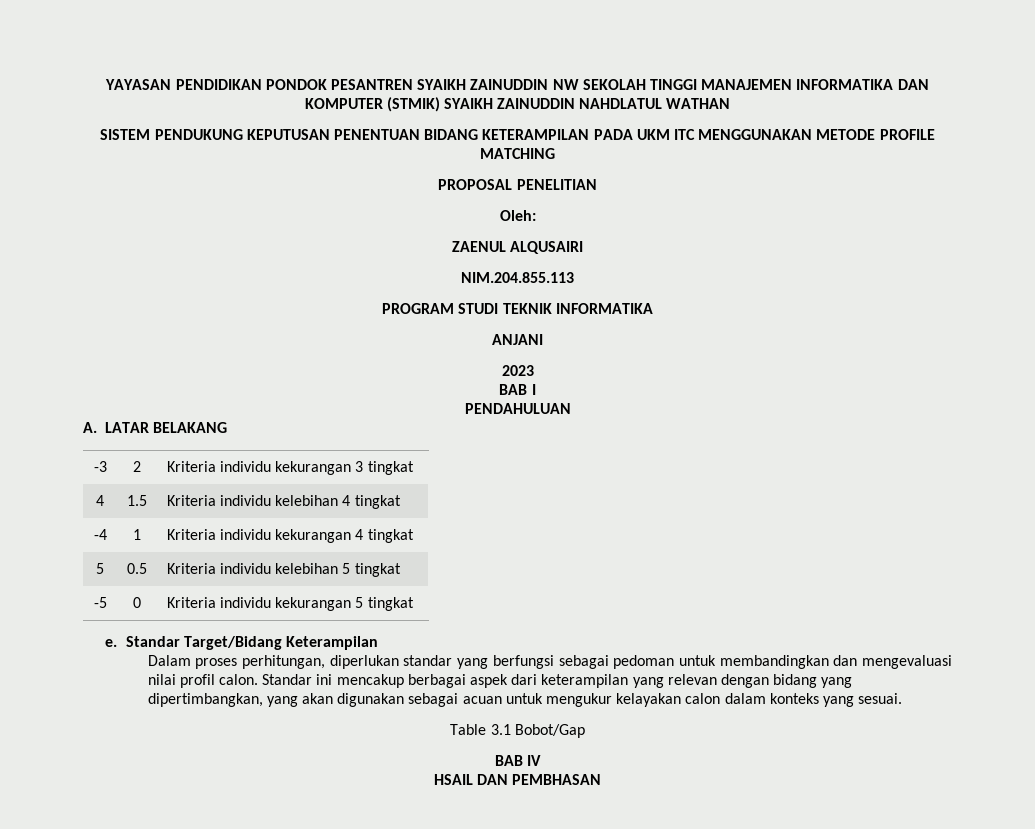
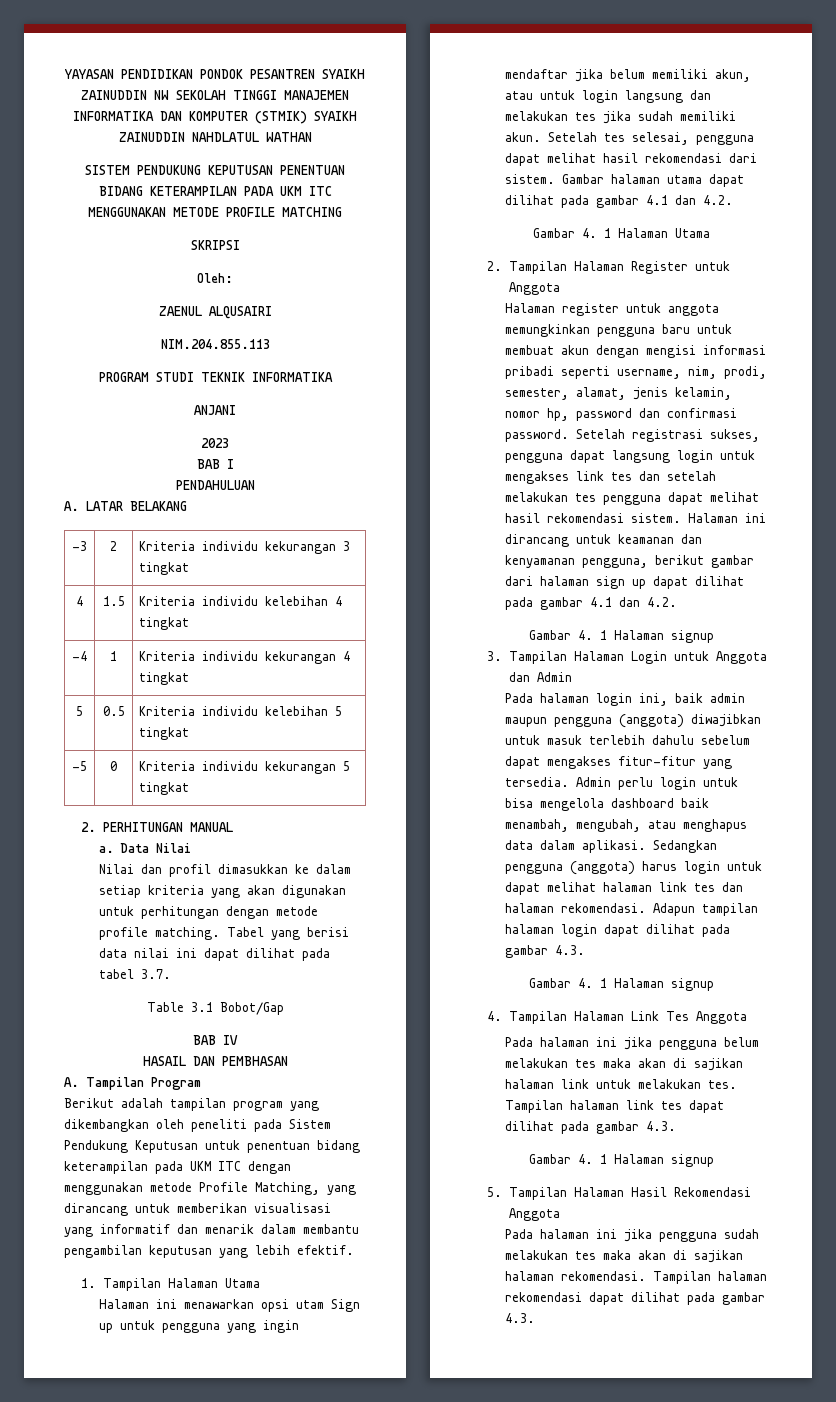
[438,179,597,190] PROPOSAL PENELITIAN -> [190,240,240,250] SKRIPSI
[104,636,379,650] [147,655,952,669] [147,674,853,688] [147,693,903,707] e. Standar Target/Bidang Keterampilan // Dalam proses perhitungan, diperlukan standar yang berfungsi sebagai pedoman untuk membandingkan dan mengevaluasi nilai profil calon. Standar ini mencakup berbagai aspek dari keterampilan yang relevan dengan bidang yang dipertimbangkan, yang akan digunakan sebagai acuan untuk mengukur kelayakan calon dalam konteks yang sesuai. -> [81,822,233,832] [98,843,192,853] [98,864,351,877] [98,885,346,898] [98,906,318,919] [98,927,349,940] [98,948,330,961] [98,969,171,979] 2. PERHITUNGAN MANUAL // a. Data Nilai // Nilai dan profil dimasukkan ke dalam setiap kriteria yang akan digunakan untuk perhitungan dengan metode profile matching. Tabel yang berisi data nilai ini dapat dilihat pada tabel 3.7.
[433,774,473,785] HSAIL -> [142,1056,186,1066] HASAIL
(602, 779) none -> [64,1077,201,1090] [64,1098,319,1111] [64,1119,331,1132] [64,1140,360,1153] [64,1161,291,1174] [64,1182,356,1195] [64,1203,331,1216] [64,1224,359,1237] [64,1245,354,1258] [81,1278,260,1291] [98,1299,360,1312] [98,1320,299,1333] [504,69,751,82] [504,90,711,103] [504,111,736,124] [504,132,754,145] [504,153,757,166] [504,174,744,187] [504,195,733,208] [532,228,710,238] [487,261,730,274] [508,282,560,295] [504,303,719,316] [504,324,732,337] [504,345,766,358] [504,366,767,379] [504,387,732,400] [504,408,737,421] [504,429,760,442] [504,450,755,463] [504,471,716,484] [504,492,759,505] [504,513,766,523] [504,534,702,547] [504,555,754,568] [504,576,744,589] [504,597,677,610] [528,630,714,643] [487,651,767,664] [508,672,572,682] [504,693,745,706] [504,714,761,728] [504,735,750,745] [504,756,732,769] [504,777,738,790] [504,798,709,811] [504,819,747,832] [504,840,717,853] [504,861,762,875] [504,882,743,895] [504,903,758,916] [504,924,730,937] [504,945,585,958] [528,978,714,991] [487,1011,747,1024] [504,1037,759,1050] [504,1058,743,1071] [504,1079,737,1089] [504,1100,724,1113] [504,1121,676,1134] [528,1154,714,1167] [487,1187,751,1200] [508,1208,560,1221] [504,1229,759,1242] [504,1250,743,1263] [504,1271,767,1284] [504,1292,765,1305] [504,1313,535,1323] // A. Tampilan Program // Berikut adalah tampilan program yang dikembangkan oleh peneliti pada Sistem Pendukung Keputusan untuk penentuan bidang keterampilan pada UKM ITC dengan menggunakan metode Profile Matching, yang dirancang untuk memberikan visualisasi yang informatif dan menarik dalam membantu pengambilan keputusan yang lebih efektif. // 1. Tampilan Halaman Utama // Halaman ini menawarkan opsi utam Sign up untuk pengguna yang ingin mendaftar jika belum memiliki akun, atau untuk login langsung dan melakukan tes jika sudah memiliki akun. Setelah tes selesai, pengguna dapat melihat hasil rekomendasi dari sistem. Gambar halaman utama dapat dilihat pada gambar 4.1 dan 4.2. // Gambar 4. 1 Halaman Utama // 2. Tampilan Halaman Register untuk Anggota // Halaman register untuk anggota memungkinkan pengguna baru untuk membuat akun dengan mengisi informasi pribadi seperti username, nim, prodi, semester, alamat, jenis kelamin, nomor hp, password dan confirmasi password. Setelah registrasi sukses, pengguna dapat langsung login untuk mengakses link tes dan setelah melakukan tes pengguna dapat melihat hasil rekomendasi sistem. Halaman ini dirancang untuk keamanan dan kenyamanan pengguna, berikut gambar dari halaman sign up dapat dilihat pada gambar 4.1 dan 4.2. // Gambar 4. 1 Halaman signup // 3. Tampilan Halaman Login untuk Anggota dan Admin // Pada halaman login ini, baik admin maupun pengguna (anggota) diwajibkan untuk masuk terlebih dahulu sebelum dapat mengakses fitur-fitur yang tersedia. Admin perlu login untuk bisa mengelola dashboard baik menambah, mengubah, atau menghapus data dalam aplikasi. Sedangkan pengguna (anggota) harus login untuk dapat melihat halaman link tes dan halaman rekomendasi. Adapun tampilan halaman login dapat dilihat pada gambar 4.3. // Gambar 4. 1 Halaman signup // 4. Tampilan Halaman Link Tes Anggota // Pada halaman ini jika pengguna belum melakukan tes maka akan di sajikan halaman link untuk melakukan tes. Tampilan halaman link tes dapat dilihat pada gambar 4.3. // Gambar 4. 1 Halaman signup // 5. Tampilan Halaman Hasil Rekomendasi Anggota // Pada halaman ini jika pengguna sudah melakukan tes maka akan di sajikan halaman rekomendasi. Tampilan halaman rekomendasi dapat dilihat pada gambar 4.3.

